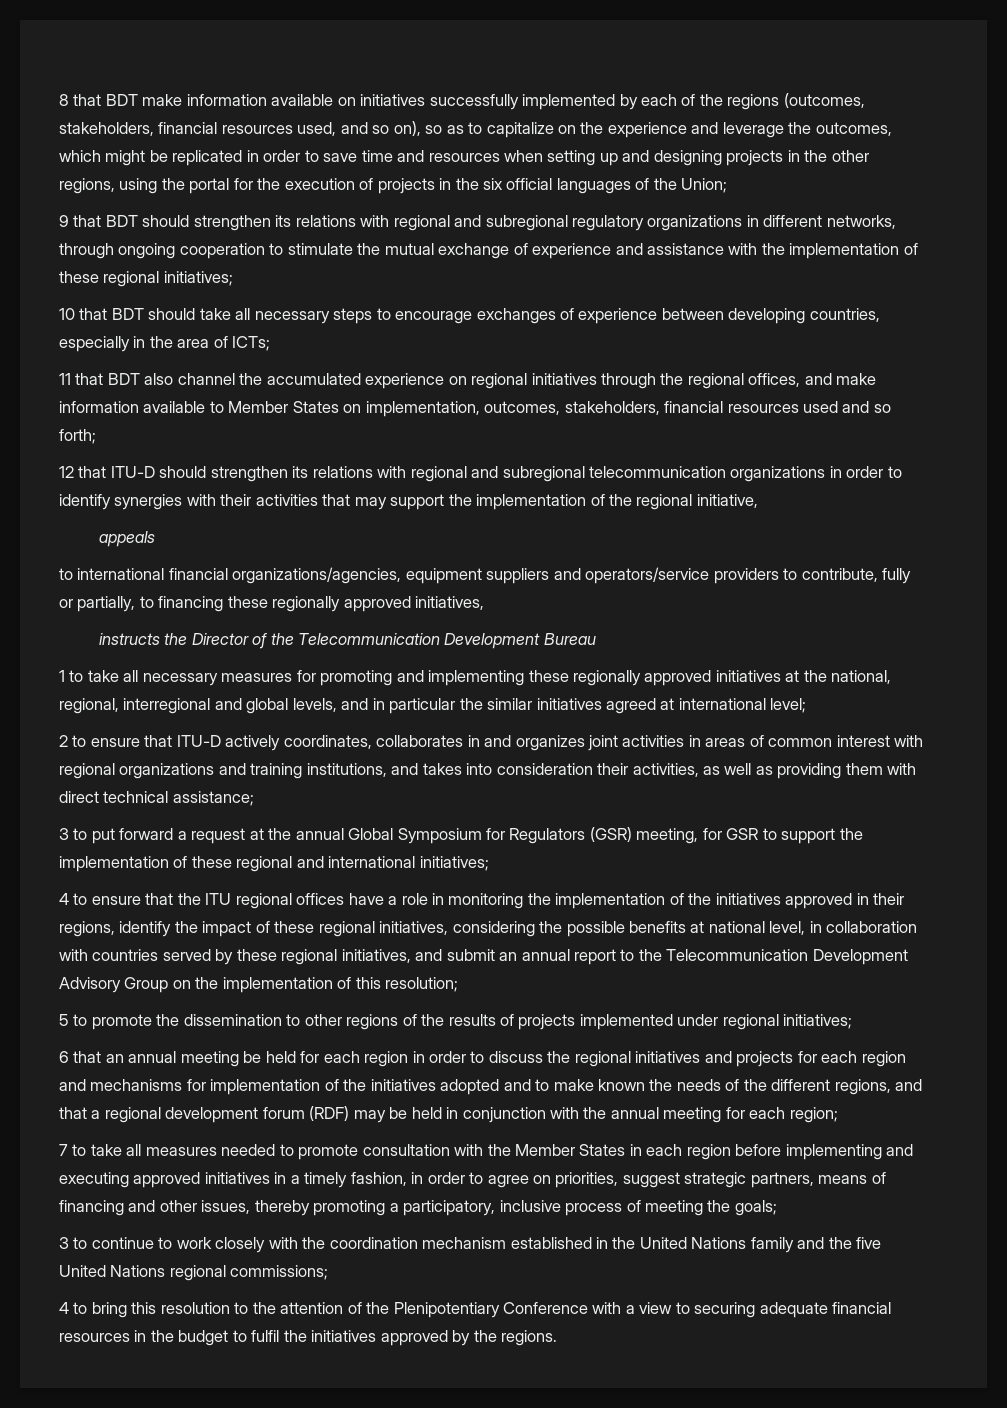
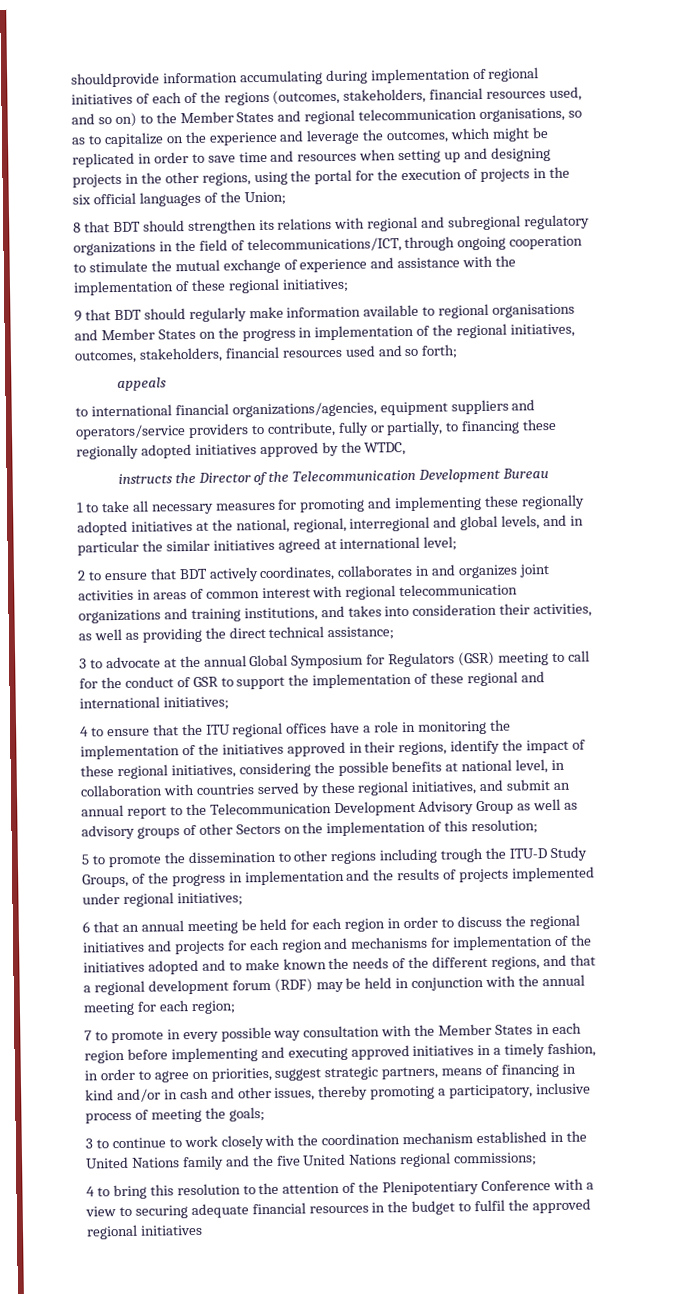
[59,94,638,110] 8 that BDT make information available on initiatives successfully implemented by -> [71,67,540,88] [71,93,150,105] shouldprovide information accumulating during implementation of regional initiatives of
[393,121,421,136] on), -> [114,107,566,128] on) to the Member States and regional telecommunication organisations,
[59,215,69,227] 9 -> [73,222,81,233] 8
[763,215,896,229] different networks, -> [174,237,402,254] the field of telecommunications/ICT,
[59,308,880,324] [59,336,271,352] [59,373,877,389] [59,401,480,417] 10 that BDT should take all necessary steps to encourage exchanges of experience between developing countries, especially in the area of ICTs; // 11 that BDT also channel the accumulated experience on regional initiatives through the regional offices, and make information available to Member States on implementation, -> [74,303,576,323] [74,323,576,342] 9 that BDT should regularly make information available to regional organisations and Member States on the progress in implementation of the regional initiatives,
[59,466,902,482] [59,494,758,510] // 12 that ITU-D should strengthen its relations with regional and subregional telecommunication organizations in order to identify synergies with their activities that may support the implementation of the regional initiative, -> (459, 351) none
[343,596,485,612] approved initiatives, -> [140,441,407,459] adopted initiatives approved by the WTDC,
[644,670,712,686] approved -> [77,520,128,536] adopted
[176,735,221,747] ITU-D -> [178,568,208,580] BDT
(115, 771) none -> [399,583,519,597] telecommunication
[845,763,917,775] them with -> [204,627,226,639] the
[91,828,246,844] put forward a request -> [105,656,161,669] advocate
[636,828,722,844] meeting, for -> [498,650,590,666] [79,676,191,689] meeting to call for the conduct of
(169, 985) none -> [517,798,579,811] [81,823,281,840] as well as advisory groups of other Sectors
[402,1014,417,1026] of -> [379,846,587,864] [82,869,371,888] including trough the ITU-D Study Groups, of the progress in implementation and
[90,1144,359,1160] take all measures needed to promote -> [110,1026,302,1044] promote in every possible way
(124, 1208) none -> [561,1063,576,1074] [85,1087,209,1103] in kind and/or in cash
[311,1330,558,1346] initiatives approved by the regions. -> [531,1198,591,1214] [86,1224,203,1240] approved regional initiatives

